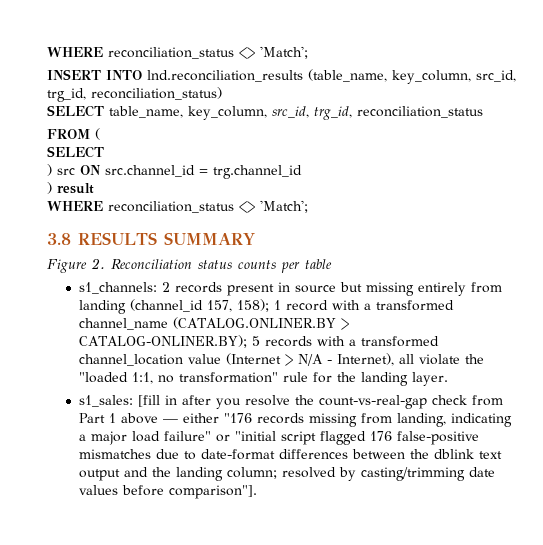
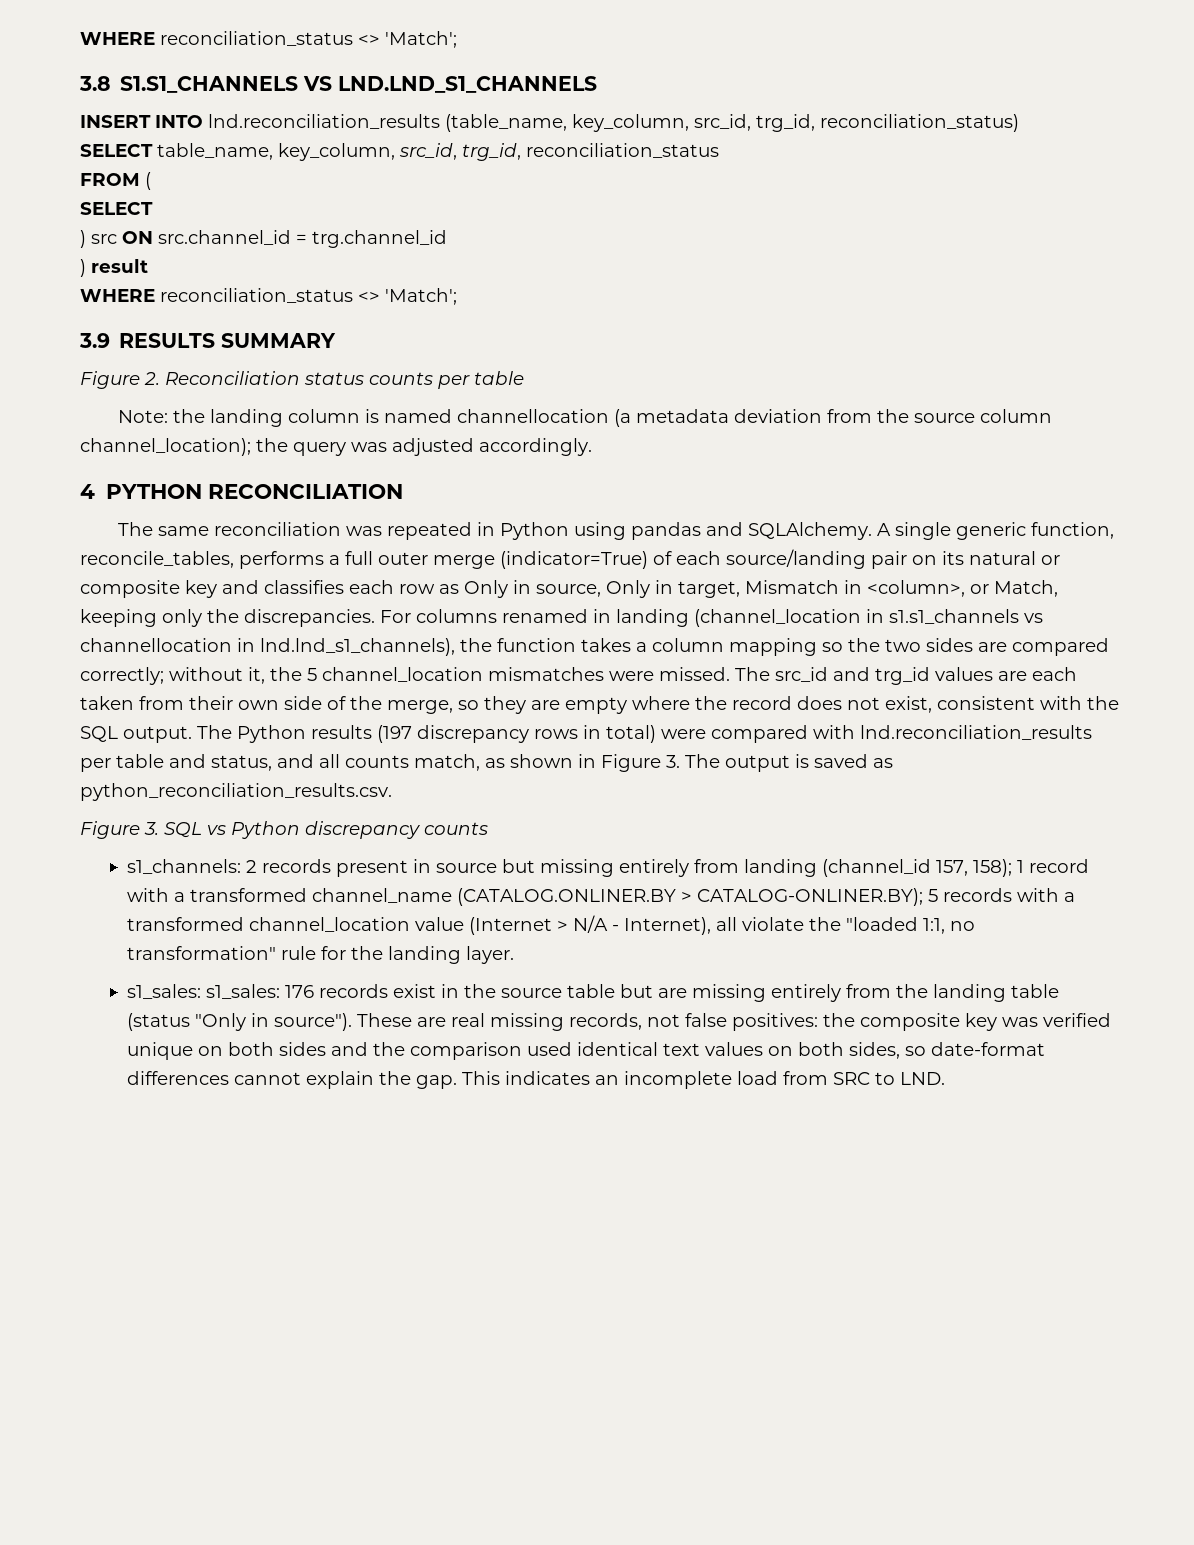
[47,46,308,59] WHERE reconciliation_status <> 'Match'; -> [80,31,457,48] [79,76,598,93] WHERE reconciliation_status <> 'Match'; // 3.8 S1.S1_CHANNELS VS LND.LND_S1_CHANNELS
[47,233,71,245] 3.8 -> [79,333,110,348] 3.9
(332, 264) none -> [118,409,1053,427] [80,438,592,456] [80,484,404,499] [118,522,1115,540] [80,549,1060,569] [80,580,1058,598] [80,609,1043,627] [80,638,1109,656] [80,667,1077,685] [80,696,1119,714] [80,725,1092,743] [80,754,893,772] [80,783,392,801] [80,821,488,839] // Note: the landing column is named channellocation (a metadata deviation from the source column channel_location); the query was adjusted accordingly. // 4 PYTHON RECONCILIATION // The same reconciliation was repeated in Python using pandas and SQLAlchemy. A single generic function, reconcile_tables, performs a full outer merge (indicator=True) of each source/landing pair on its natural or composite key and classifies each row as Only in source, Only in target, Mismatch in <column>, or Match, keeping only the discrepancies. For columns renamed in landing (channel_location in s1.s1_channels vs channellocation in lnd.lnd_s1_channels), the function takes a column mapping so the two sides are compared correctly; without it, the 5 channel_location mismatches were missed. The src_id and trg_id values are each taken from their own side of the merge, so they are empty where the record does not exist, consistent with the SQL output. The Python results (197 discrepancy rows in total) were compared with lnd.reconciliation_results per table and status, and all counts match, as shown in Figure 3. The output is saved as python_reconciliation_results.csv. // Figure 3. SQL vs Python discrepancy counts
[137,395,503,409] [78,413,512,427] [78,431,479,445] [78,449,502,460] [78,467,495,481] [78,485,257,499] [fill in after you resolve the count-vs-real-gap check from Part 1 above — either "176 records missing from landing, indicating a major load failure" or "initial script flagged 176 false-positive mismatches due to date-format differences between the dblink text output and the landing column; resolved by casting/trimming date values before comparison"]. -> [205,984,1059,1002] [126,1013,1111,1031] [126,1042,1045,1060] [126,1071,945,1089] s1_sales: 176 records exist in the source table but are missing entirely from the landing table (status "Only in source"). These are real missing records, not false positives: the composite key was verified unique on both sides and the comparison used identical text values on both sides, so date-format differences cannot explain the gap. This indicates an incomplete load from SRC to LND.

